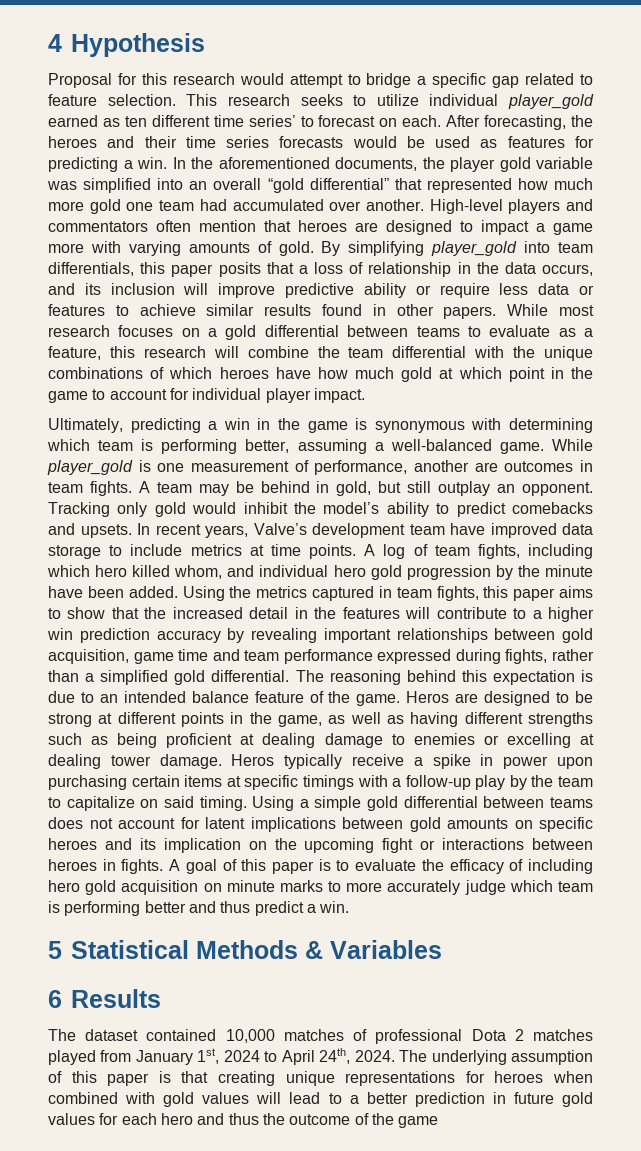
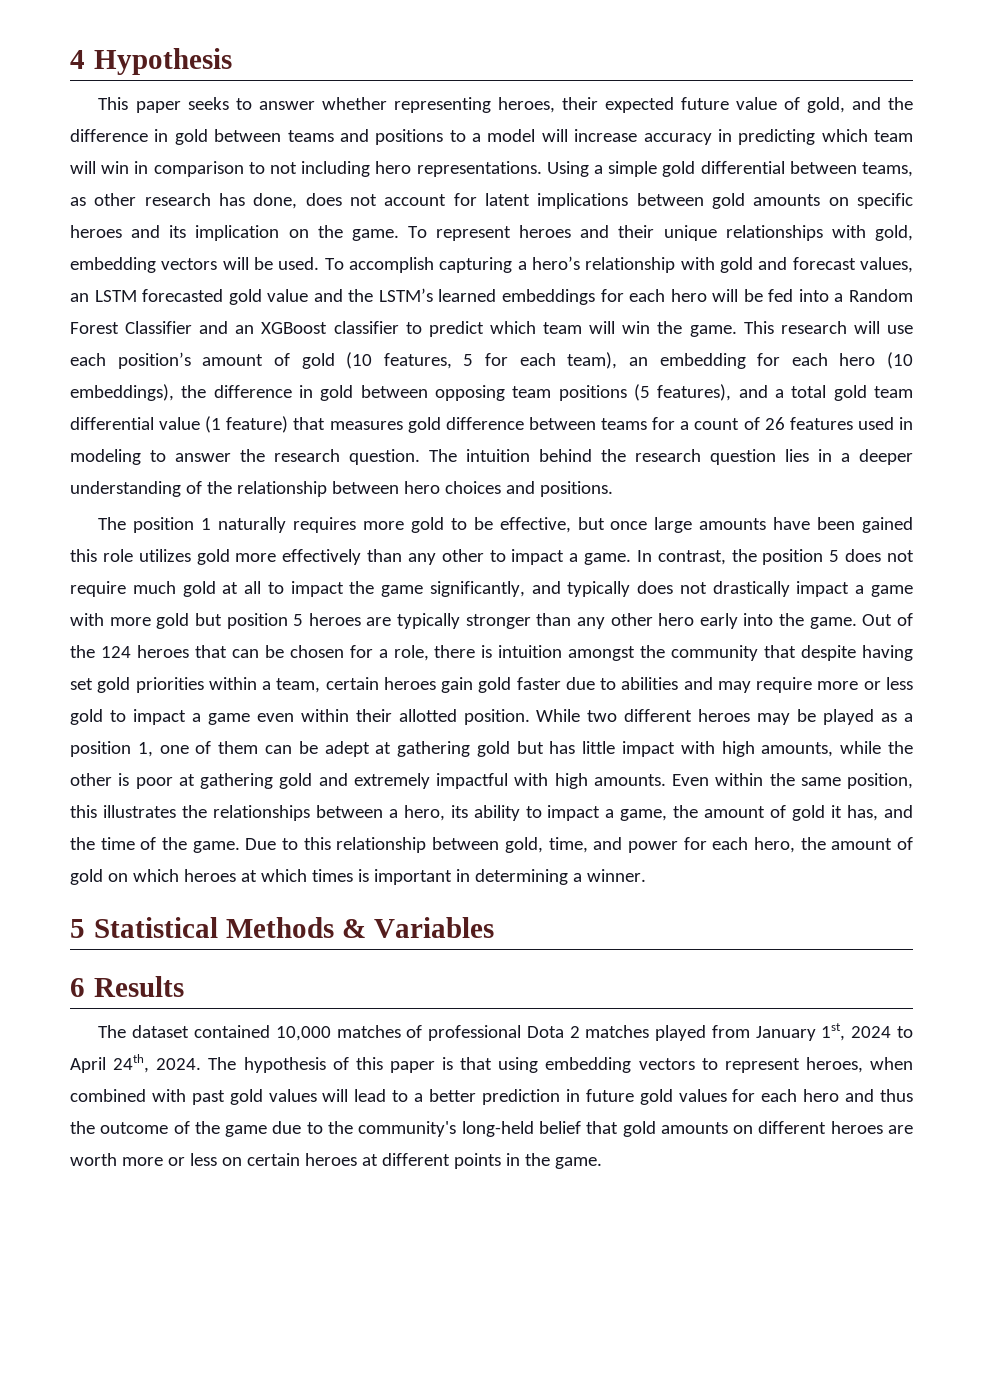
[48,73,593,88] [48,94,594,109] [48,115,593,130] [48,136,594,148] [48,157,593,172] [47,178,594,193] [48,199,593,214] [48,220,593,235] [48,241,593,256] [48,262,593,277] [48,283,595,298] [48,304,595,319] [48,325,594,340] [48,346,593,361] [48,367,594,382] [48,388,365,403] [48,418,594,433] [47,439,593,454] [47,460,593,475] [48,481,593,496] [48,502,593,517] [48,523,593,538] [48,544,594,559] [47,565,593,580] [48,586,593,601] [48,607,594,622] [47,628,593,643] [48,649,594,664] [48,670,594,685] [48,691,593,706] [48,712,593,727] [48,733,595,748] [48,754,594,769] [48,775,593,790] [48,796,247,811] Proposal for this research would attempt to bridge a specific gap related to feature selection. This research seeks to utilize individual player_gold earned as ten different time series’ to forecast on each. After forecasting, the heroes and their time series forecasts would be used as features for predicting a win. In the aforementioned documents, the player gold variable was simplified into an overall “gold differential” that represented how much more gold one team had accumulated over another. High-level players and commentators often mention that heroes are designed to impact a game more with varying amounts of gold. By simplifying player_gold into team differentials, this paper posits that a loss of relationship in the data occurs, and its inclusion will improve predictive ability or require less data or features to achieve similar results found in other papers. While most research focuses on a gold differential between teams to evaluate as a feature, this research will combine the team differential with the unique combinations of which heroes have how much gold at which point in the game to account for individual player impact. // Ultimately, predicting a win in the game is synonymous with determining which team is performing better, assuming a well-balanced game. While player_gold is one measurement of performance, another are outcomes in team fights. A team may be behind in gold, but still outplay an opponent. Tracking only gold would inhibit the model’s ability to predict comebacks and upsets. In recent years, Valve’s development team have improved data storage to include metrics at time points. A log of team fights, including which hero killed whom, and individual hero gold progression by the minute have been added. Using the metrics captured in team fights, this paper aims to show that the increased detail in the features will contribute to a higher win prediction accuracy by revealing important relationships between gold acquisition, game time and team performance expressed during fights, rather than a simplified gold differential. The reasoning behind this expectation is due to an intended balance feature of the game. Heros are designed to be strong at different points in the game, as well as having different strengths such as being proficient at dealing damage to enemies or excelling at dealing tower damage. Heros typically receive a spike in power upon purchasing certain items at specific timings with a follow-up play by the team to capitalize on said timing. -> [98,97,913,113] [70,129,913,145] [70,161,542,177] This paper seeks to answer whether representing heroes, their expected future value of gold, and the difference in gold between teams and positions to a model will increase accuracy in predicting which team will win in comparison to not including hero representations.
[550,797,593,808] teams -> [862,162,914,177] [70,193,298,209] teams, as other research has done,
[304,838,593,853] [48,859,593,874] [48,880,593,895] [48,901,350,916] upcoming fight or interactions between heroes in fights. A goal of this paper is to evaluate the efficacy of including hero gold acquisition on minute marks to more accurately judge which team is performing better and thus predict a win. -> [351,225,913,241] [70,256,914,273] [70,288,913,305] [70,321,914,337] [70,352,913,369] [70,384,914,401] [70,416,914,433] [70,449,913,465] [70,481,613,497] [98,517,914,533] [70,549,915,565] [70,581,913,597] [70,613,914,629] [70,645,914,661] [70,677,914,693] [70,709,914,725] [70,741,913,757] [70,773,913,789] [70,805,913,821] [70,837,914,853] [70,869,646,885] game. To represent heroes and their unique relationships with gold, embedding vectors will be used. To accomplish capturing a hero’s relationship with gold and forecast values, an LSTM forecasted gold value and the LSTM’s learned embeddings for each hero will be fed into a Random Forest Classifier and an XGBoost classifier to predict which team will win the game. This research will use each position’s amount of gold (10 features, 5 for each team), an embedding for each hero (10 embeddings), the difference in gold between opposing team positions (5 features), and a total gold team differential value (1 feature) that measures gold difference between teams for a count of 26 features used in modeling to answer the research question. The intuition behind the research question lies in a deeper understanding of the relationship between hero choices and positions. // The position 1 naturally requires more gold to be effective, but once large amounts have been gained this role utilizes gold more effectively than any other to impact a game. In contrast, the position 5 does not require much gold at all to impact the game significantly, and typically does not drastically impact a game with more gold but position 5 heroes are typically stronger than any other hero early into the game. Out of the 124 heroes that can be chosen for a role, there is intuition amongst the community that despite having set gold priorities within a team, certain heroes gain gold faster due to abilities and may require more or less gold to impact a game even within their allotted position. While two different heroes may be played as a position 1, one of them can be adept at gathering gold but has little impact with high amounts, while the other is poor at gathering gold and extremely impactful with high amounts. Even within the same position, this illustrates the relationships between a hero, its ability to impact a game, the amount of gold it has, and the time of the game. Due to this relationship between gold, time, and power for each hero, the amount of gold on which heroes at which times is important in determining a winner.
[431,1050,593,1065] underlying assumption -> [243,1057,326,1073] hypothesis
[218,1071,544,1086] creating unique representations for heroes -> [498,1057,863,1073] using embedding vectors to represent heroes,
(156, 1098) none -> [191,1090,225,1105] past
(439, 1122) none -> [272,1121,913,1137] [70,1153,602,1169] due to the community's long-held belief that gold amounts on different heroes are worth more or less on certain heroes at different points in the game.

